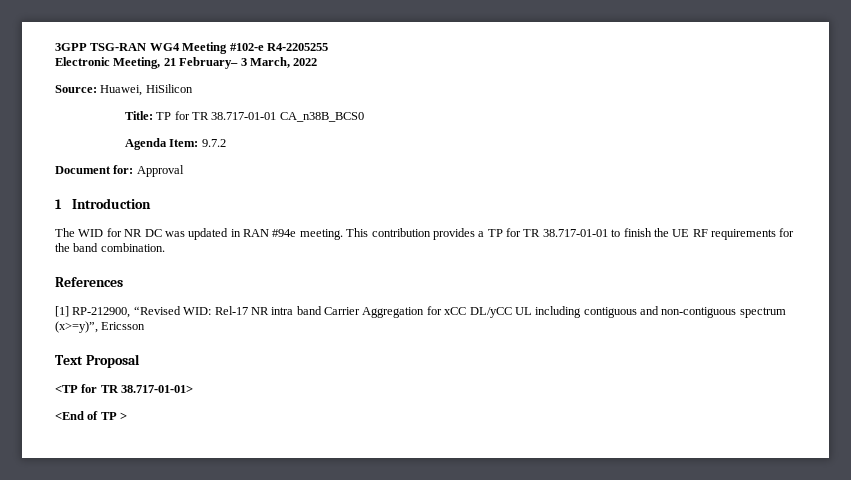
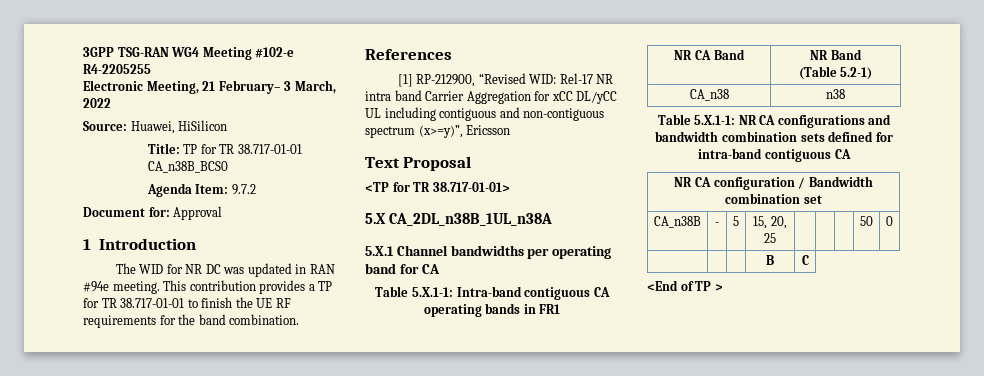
(194, 389) none -> [365,213,553,226] [365,245,612,259] [365,263,440,274] [375,286,610,300] [423,303,561,317] [674,49,745,60] [810,49,862,60] [798,66,873,80] [689,89,729,101] [826,89,845,99] [657,114,892,128] [655,131,893,142] [698,148,851,162] [674,176,873,190] [725,193,822,204] [654,216,701,228] [715,222,719,226] [733,216,739,226] [753,216,787,229] [764,233,776,243] [860,216,873,226] [886,216,893,226] [766,255,774,265] [801,255,809,265] // 5.X CA_2DL_n38B_1UL_n38A // 5.X.1 Channel bandwidths per operating band for CA // Table 5.X.1-1: Intra-band contiguous CA operating bands in FR1 // NR CA Band | NR Band // (Table 5.2-1) // CA_n38 | n38 // Table 5.X.1-1: NR CA configurations and bandwidth combination sets defined for intra-band contiguous CA // NR CA configuration / Bandwidth combination set // CA_n38B | - | 5 | 15, 20, 25 | | | | 50 | 0 // | | | B | C

